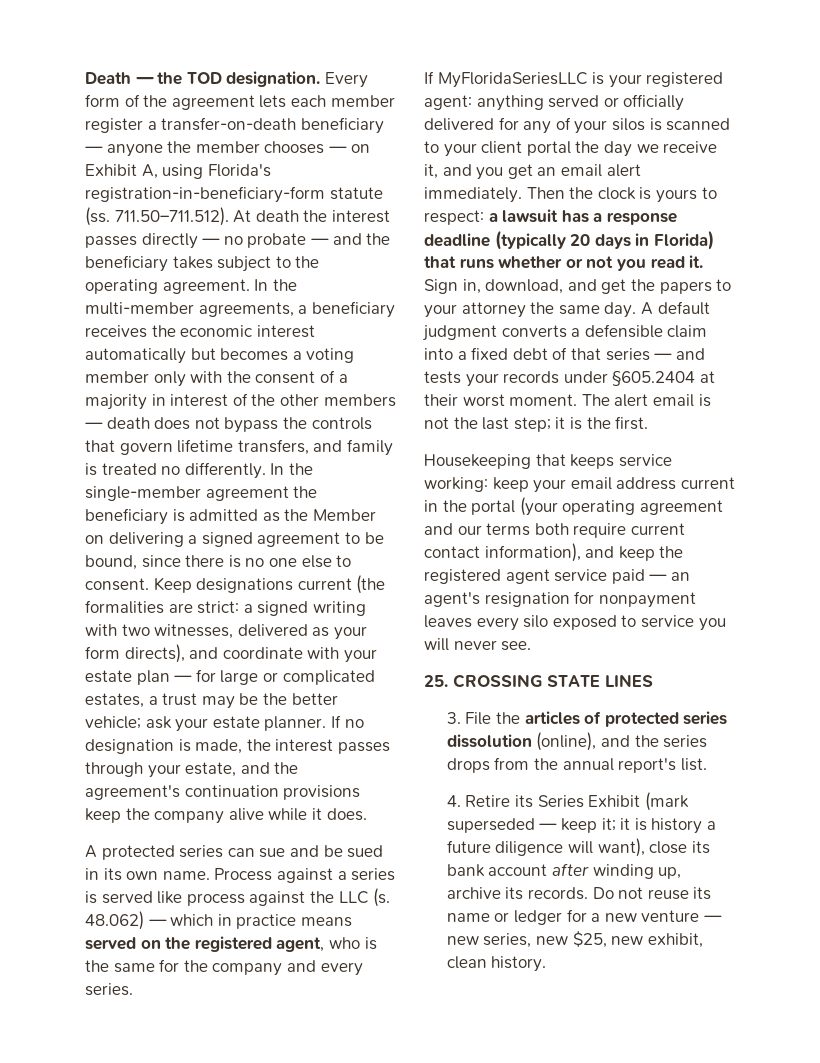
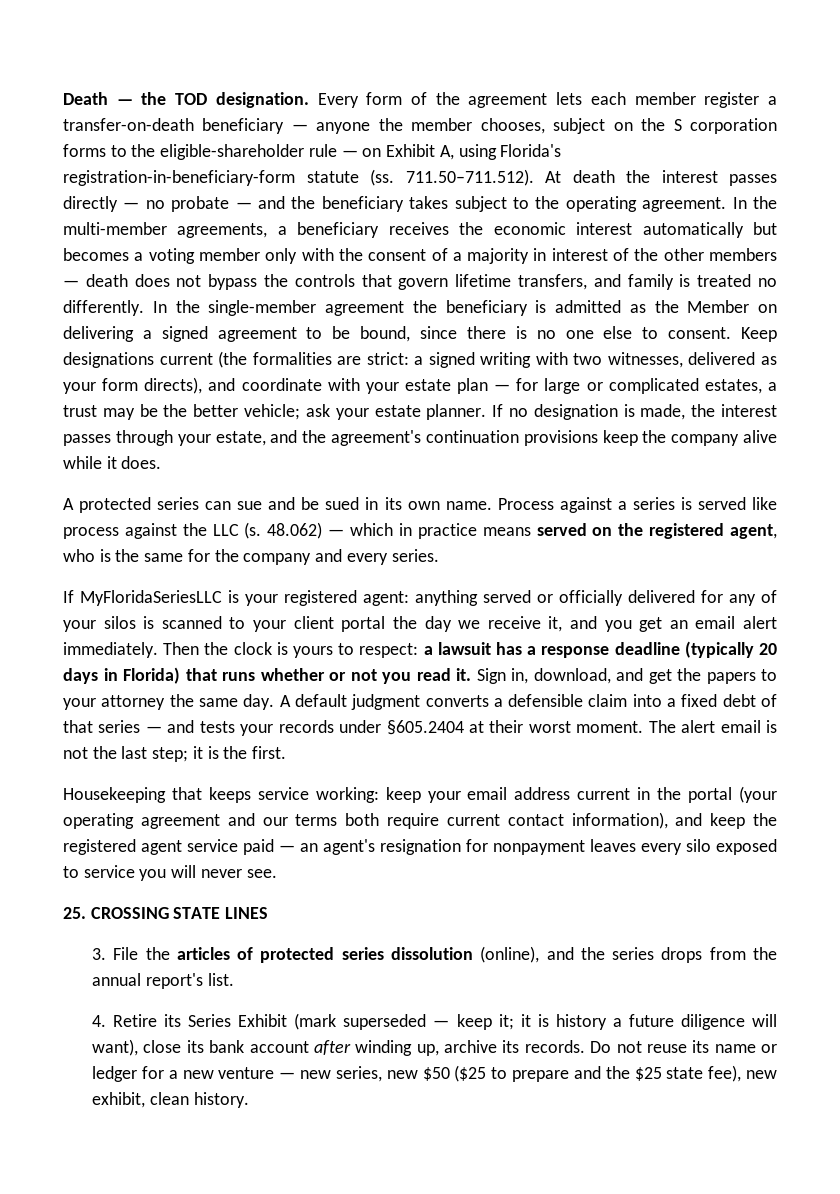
[264,141,325,154] chooses -> [480,118,777,134] [63,144,337,160] chooses, subject on the S corporation forms to the eligible-shareholder rule
[572,931,607,948] $25, -> [422,1065,742,1082] $50 ($25 to prepare and the $25 state fee),

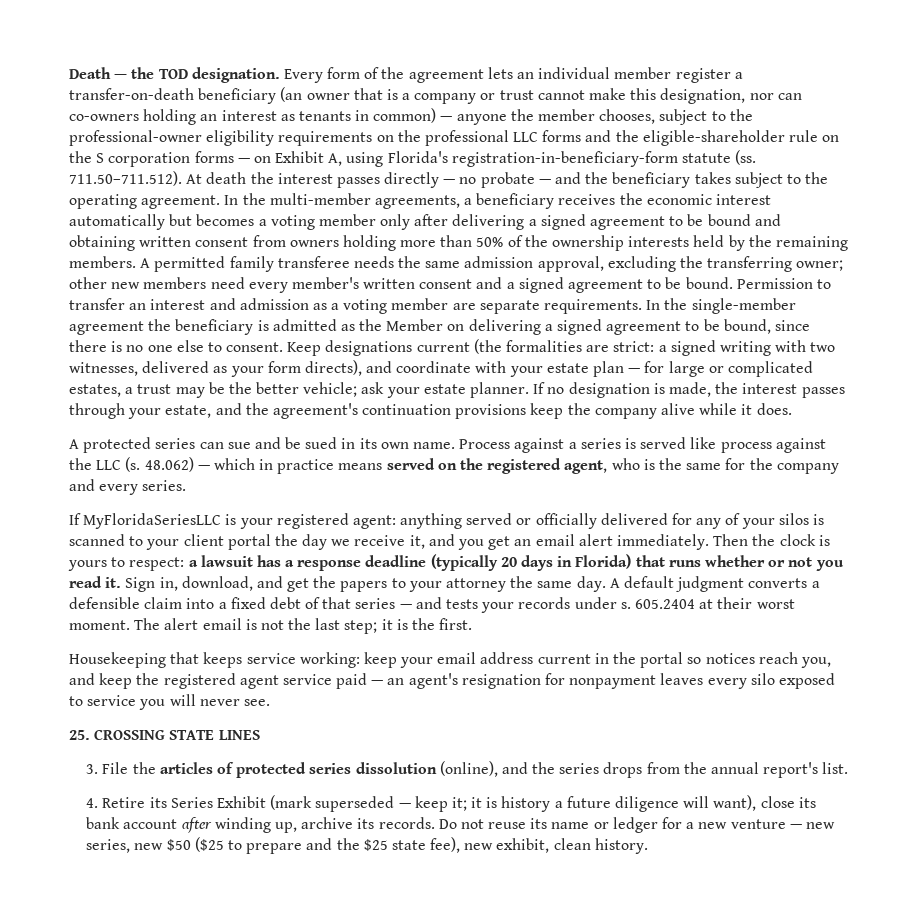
[590,92,626,105] each -> [517,67,611,79] an individual
(285, 126) none -> [280,87,802,104] [69,108,437,125] (an owner that is a company or trust cannot make this designation, nor can co-owners holding an interest as tenants in common)
(606, 126) none -> [711,109,753,121] [69,130,819,146] to the professional-owner eligibility requirements on the professional LLC forms and the eligible-shareholder rule
[110,144,337,160] to the eligible-shareholder rule -> (234, 157) none
[301,248,777,264] [63,274,777,290] [63,300,144,316] with the consent of a majority in interest of the other members — death does not bypass the controls that govern lifetime transfers, and family is treated no differently. -> [414,214,781,230] [69,235,848,251] [69,256,844,272] [69,277,831,293] [69,298,643,314] after delivering a signed agreement to be bound and obtaining written consent from owners holding more than 50% of the ownership interests held by the remaining members. A permitted family transferee needs the same admission approval, excluding the transferring owner; other new members need every member's written consent and a signed agreement to be bound. Permission to transfer an interest and admission as a voting member are separate requirements.
[386,720,464,735] §605.2404 -> [620,599,695,609] s. 605.2404
[738,786,777,803] [63,812,668,829] (your operating agreement and our terms both require current contact information), -> [687,652,831,668] so notices reach you,

